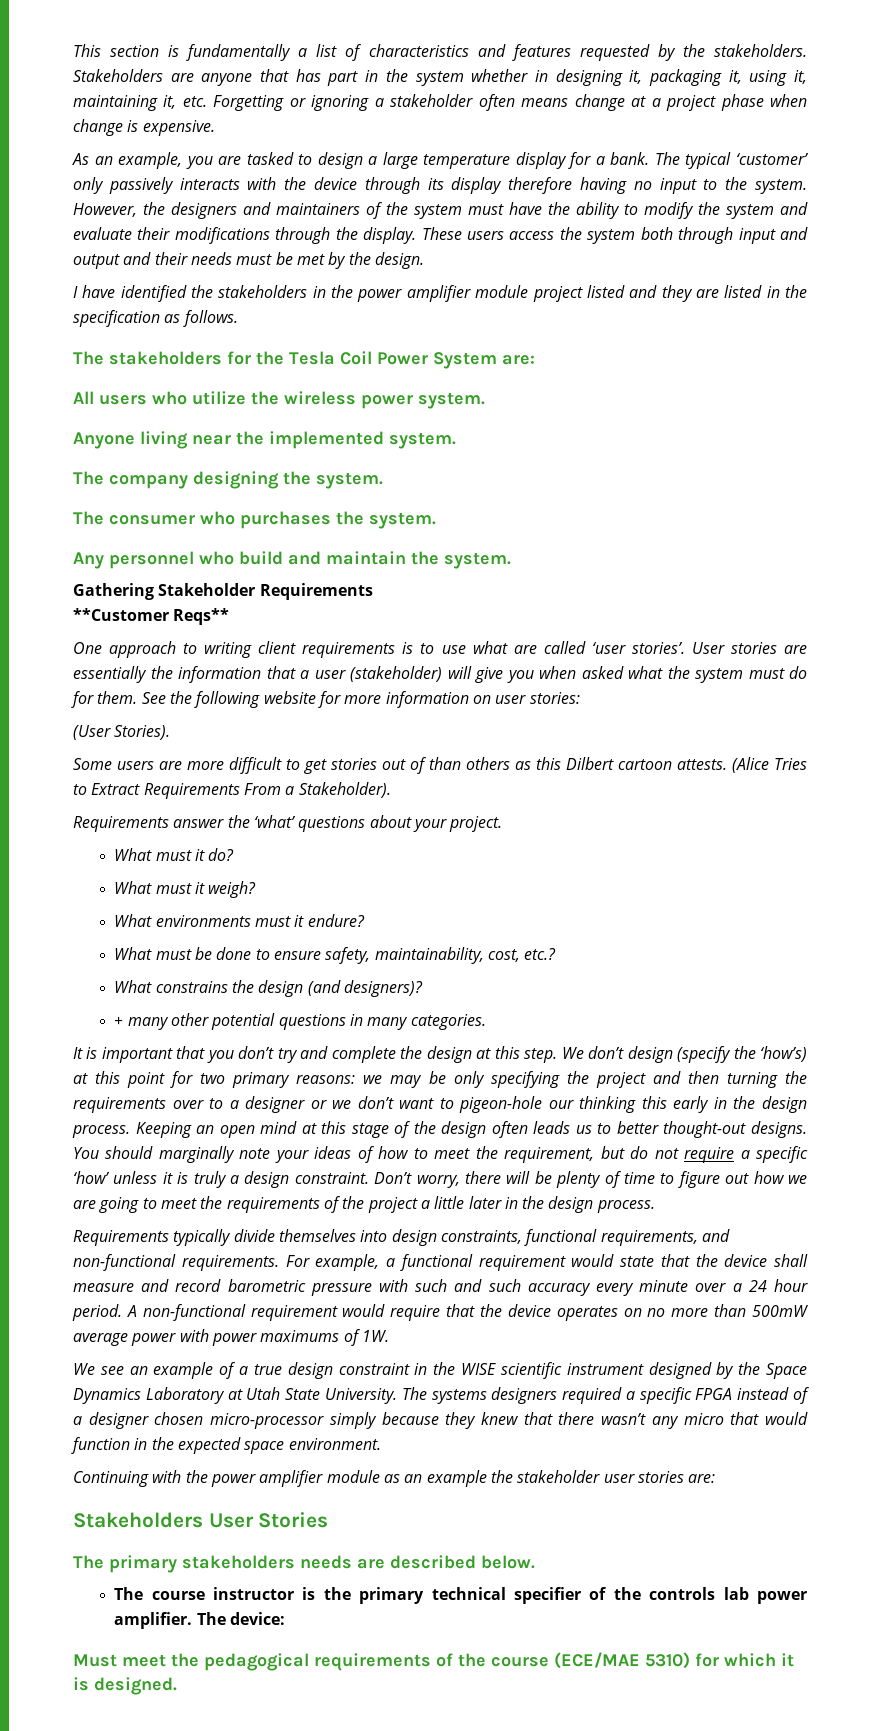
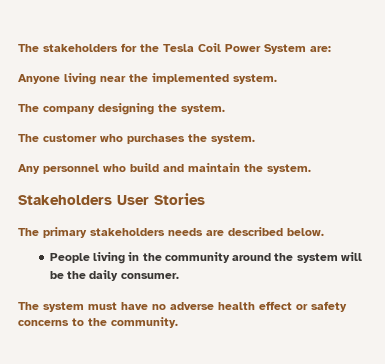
[73,44,808,61] [73,69,807,86] [73,94,808,111] [73,119,215,136] [72,152,809,169] [73,177,807,194] [73,202,808,219] [73,227,809,244] [73,252,424,269] [73,285,808,302] [73,310,238,327] This section is fundamentally a list of characteristics and features requested by the stakeholders. Stakeholders are anyone that has part in the system whether in designing it, packaging it, using it, maintaining it, etc. Forgetting or ignoring a stakeholder often means change at a project phase when change is expensive. // As an example, you are tasked to design a large temperature display for a bank. The typical ‘customer’ only passively interacts with the device through its display therefore having no input to the system. However, the designers and maintainers of the system must have the ability to modify the system and evaluate their modifications through the display. These users access the system both through input and output and their needs must be met by the design. // I have identified the stakeholders in the power amplifier module project listed and they are listed in the specification as follows. // -> (18, 48) none
[73,391,485,409] // All users who utilize the wireless power system. -> (331, 49) none
[109,515,195,525] consumer -> [43,134,97,142] customer
[73,583,373,600] [73,608,230,625] [73,641,807,658] [73,666,807,683] [71,691,580,708] [73,725,171,740] [73,757,808,774] [73,782,391,799] [73,815,503,832] [114,848,235,861] [114,881,257,898] [114,914,365,927] [114,947,557,964] [114,980,423,997] [114,1013,486,1030] [73,1046,807,1063] [73,1071,807,1088] [73,1096,807,1113] [72,1121,807,1138] [73,1146,809,1163] [73,1171,807,1188] [73,1196,655,1213] [73,1229,730,1246] [73,1254,808,1271] [73,1279,809,1296] [72,1304,809,1321] [73,1329,389,1346] [73,1362,808,1379] [73,1387,811,1404] [73,1412,808,1429] [71,1437,381,1454] [73,1470,716,1487] // Gathering Stakeholder Requirements // **Customer Reqs** // One approach to writing client requirements is to use what are called ‘user stories’. User stories are essentially the information that a user (stakeholder) will give you when asked what the system must do for them. See the following website for more information on user stories: // (User Stories). // Some users are more difficult to get stories out of than others as this Dilbert cartoon attests. (Alice Tries to Extract Requirements From a Stakeholder). // Requirements answer the ‘what’ questions about your project. // What must it do? // What must it weigh? // What environments must it endure? // What must be done to ensure safety, maintainability, cost, etc.? // What constrains the design (and designers)? // + many other potential questions in many categories. // It is important that you don’t try and complete the design at this step. We don’t design (specify the ‘how’s) at this point for two primary reasons: we may be only specifying the project and then turning the requirements over to a designer or we don’t want to pigeon-hole our thinking this early in the design process. Keeping an open mind at this stage of the design often leads us to better thought-out designs. You should marginally note your ideas of how to meet the requirement, but do not require a specific ‘how’ unless it is truly a design constraint. Don’t worry, there will be plenty of time to figure out how we are going to meet the requirements of the project a little later in the design process. // Requirements typically divide themselves into design constraints, functional requirements, and non-functional requirements. For example, a functional requirement would state that the device shall measure and record barometric pressure with such and such accuracy every minute over a 24 hour period. A non-functional requirement would require that the device operates on no more than 500mW average power with power maximums of 1W. // We see an example of a true design constraint in the WISE scientific instrument designed by the Space Dynamics Laboratory at Utah State University. The systems designers required a specific FPGA instead of a designer chosen micro-processor simply because they knew that there wasn’t any micro that would function in the expected space environment. // Continuing with the power amplifier module as an example the stakeholder user stories are: -> (311, 169) none
[114,1587,808,1604] [114,1612,285,1629] [73,1652,794,1671] [73,1677,177,1695] The course instructor is the primary technical specifier of the controls lab power amplifier. The device: // Must meet the pedagogical requirements of the course (ECE/MAE 5310) for which it is designed. -> [50,252,362,264] [50,270,179,281] [18,301,347,312] [18,317,178,328] People living in the community around the system will be the daily consumer. // The system must have no adverse health effect or safety concerns to the community.

